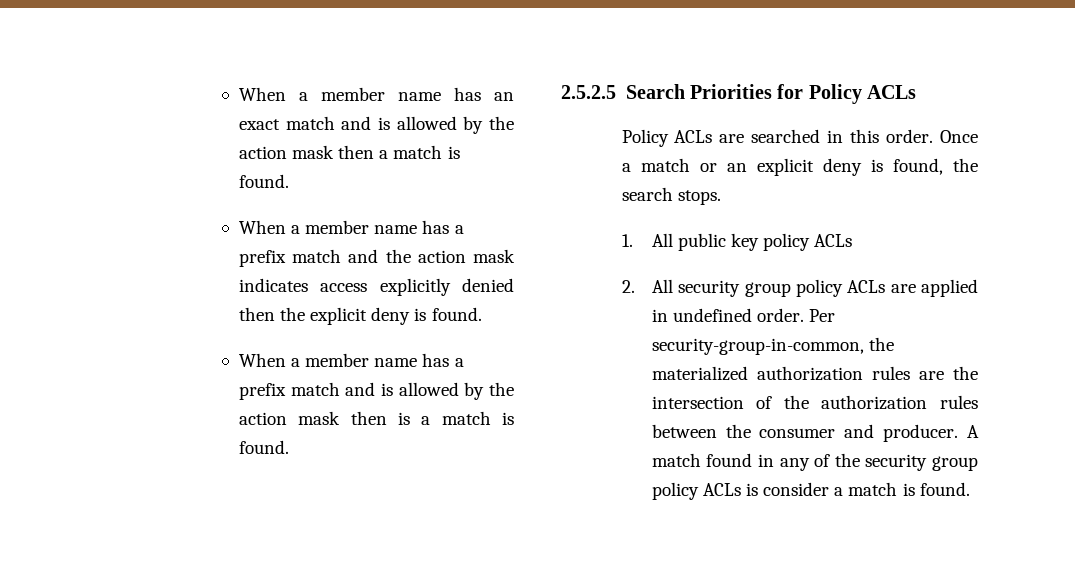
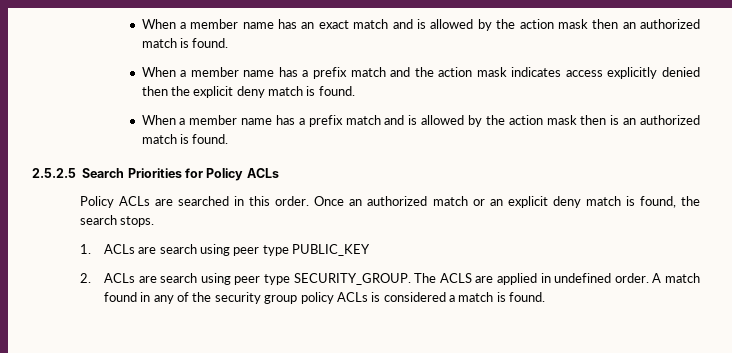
[379,150,389,159] a -> [622,19,700,29] an authorized
(411, 316) none -> [268,86,304,96] match
[421,416,431,425] a -> [623,115,700,125] an authorized
[621,163,631,172] a -> [349,196,428,206] an authorized
(862, 167) none -> [585,196,621,206] match
[651,233,853,251] [621,279,978,297] [651,308,836,322] [651,337,894,355] [651,366,978,381] [651,395,978,410] [651,424,959,442] All public key policy ACLs // 2. All security group policy ACLs are applied in undefined order. Per security-group-in-common, the materialized authorization rules are the intersection of the authorization rules between the consumer and producer. -> [103,244,371,256] [79,273,649,285] ACLs are search using peer type PUBLIC_KEY // 2. ACLs are search using peer type SECURITY_GROUP. The ACLS are applied in undefined order.
[763,482,830,496] consider -> [383,292,446,302] considered

